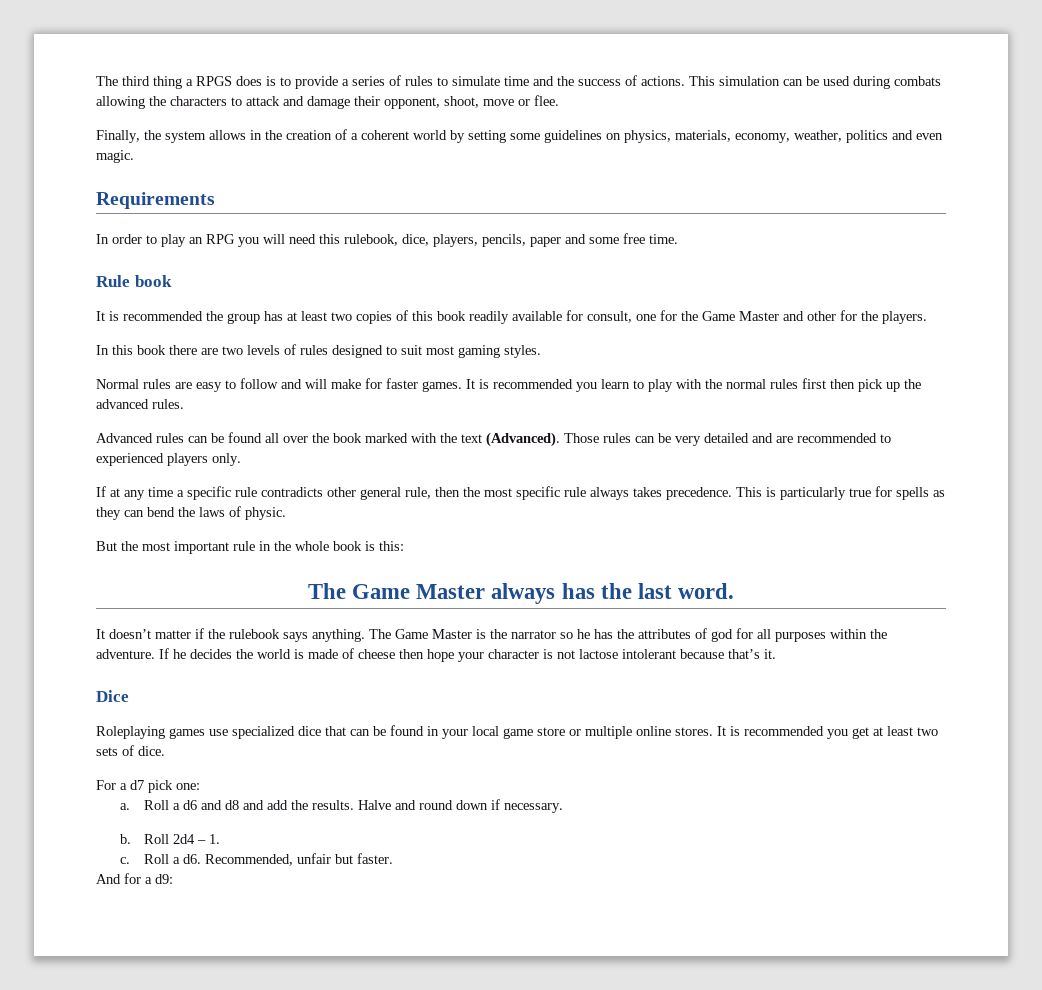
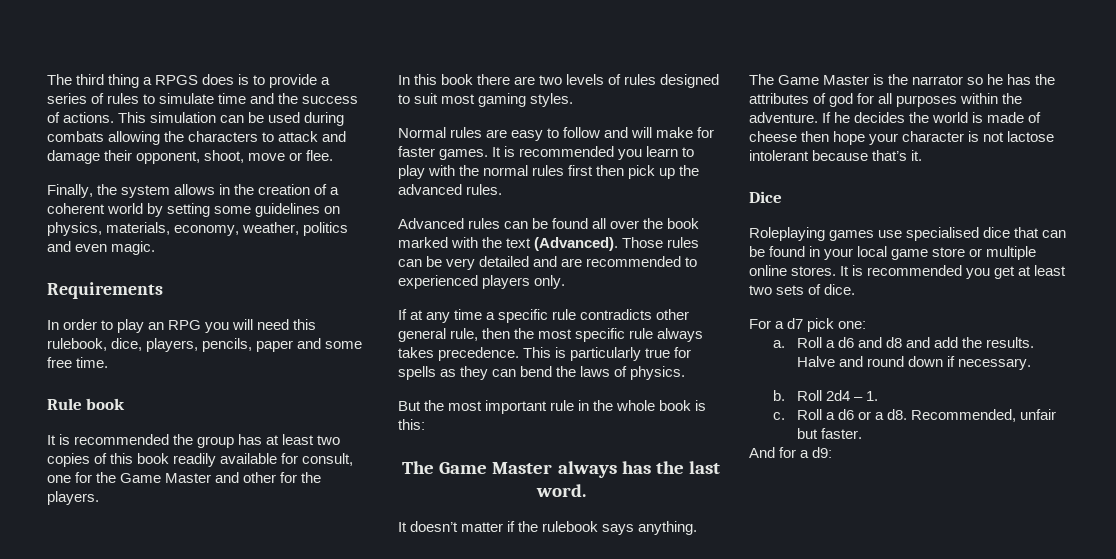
[245,507,286,520] physic. -> [630,366,686,380] physics.
[232,726,295,739] specialized -> [906,227,980,241] specialised
[183,854,202,864] d6. -> [837,409,907,420] d6 or a d8.

